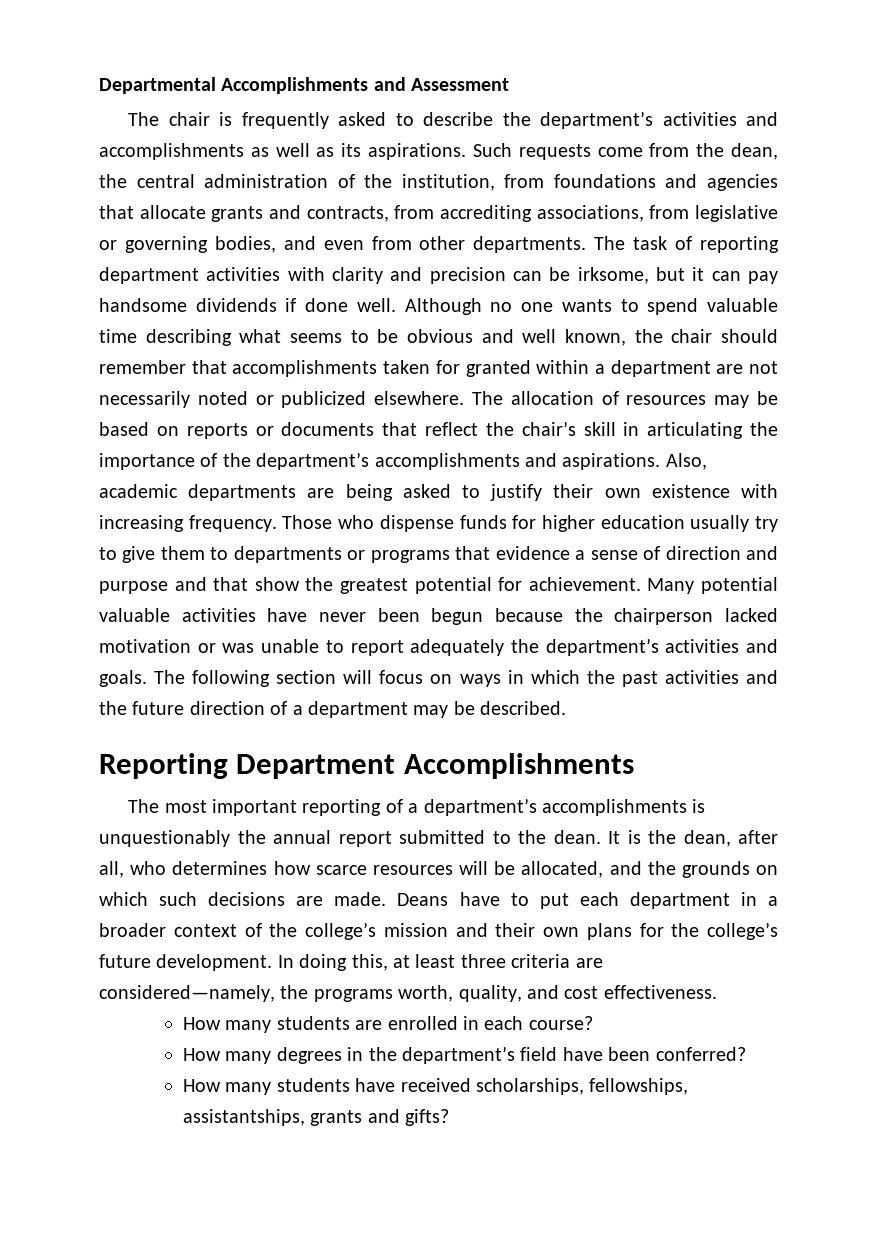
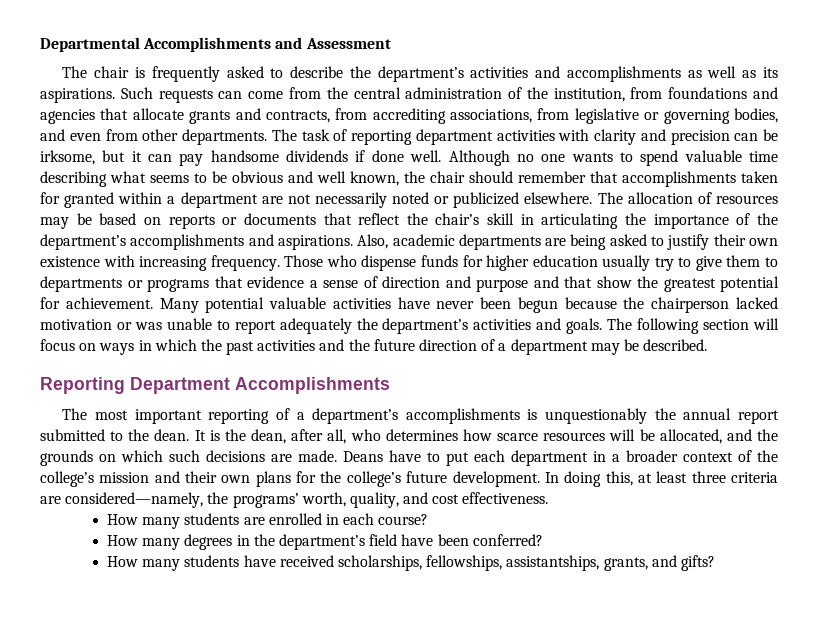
(591, 152) none -> [218,91,243,99] can
[731,143,779,160] [99,174,127,188] dean, the -> (348, 93) none
[313,989,393,1002] programs -> [232,493,299,508] programs’
[310,1110,363,1126] grants -> [603,557,648,571] grants,

